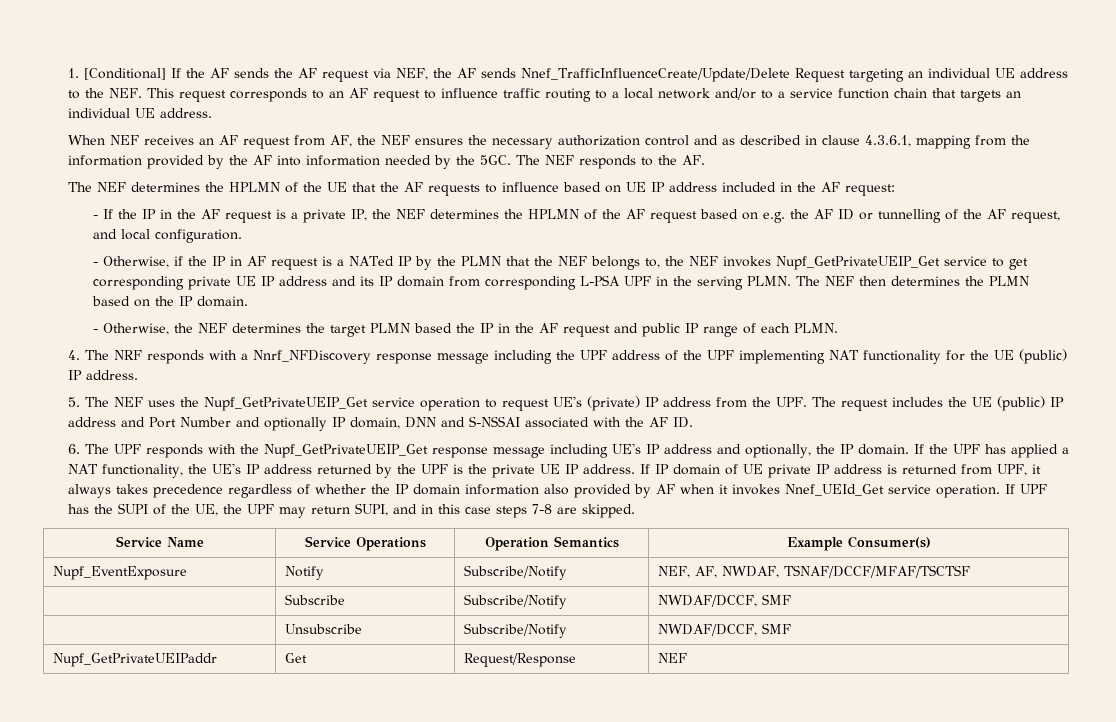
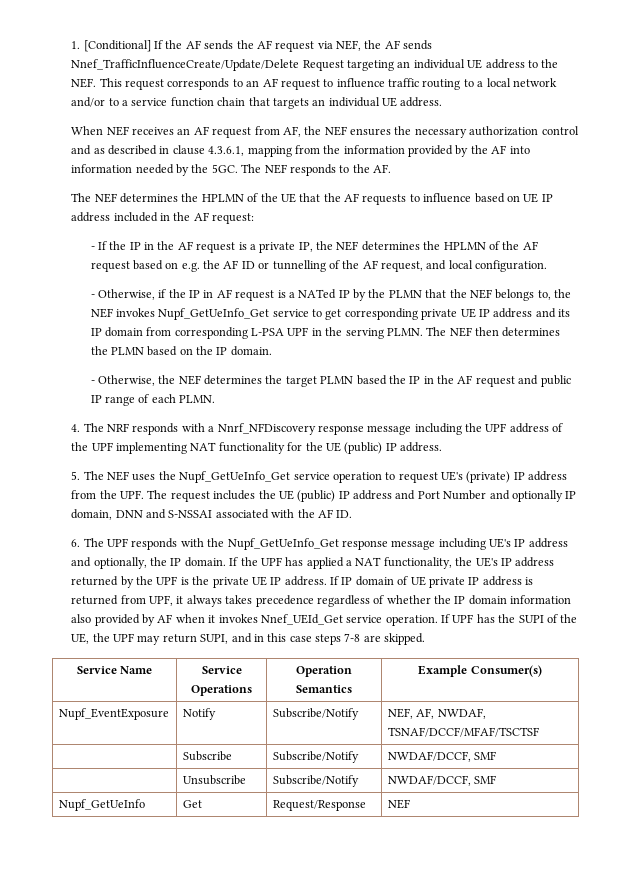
[775,256,940,270] Nupf_GetPrivateUEIP_Get -> [158,308,270,320] Nupf_GetUeInfo_Get
[203,397,368,411] Nupf_GetPrivateUEIP_Get -> [179,471,291,483] Nupf_GetUeInfo_Get
[263,444,428,458] Nupf_GetPrivateUEIP_Get -> [227,538,339,550] Nupf_GetUeInfo_Get
[52,653,217,667] Nupf_GetPrivateUEIPaddr -> [58,799,145,811] Nupf_GetUeInfo

